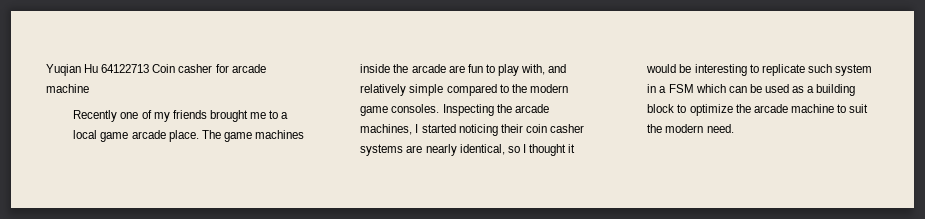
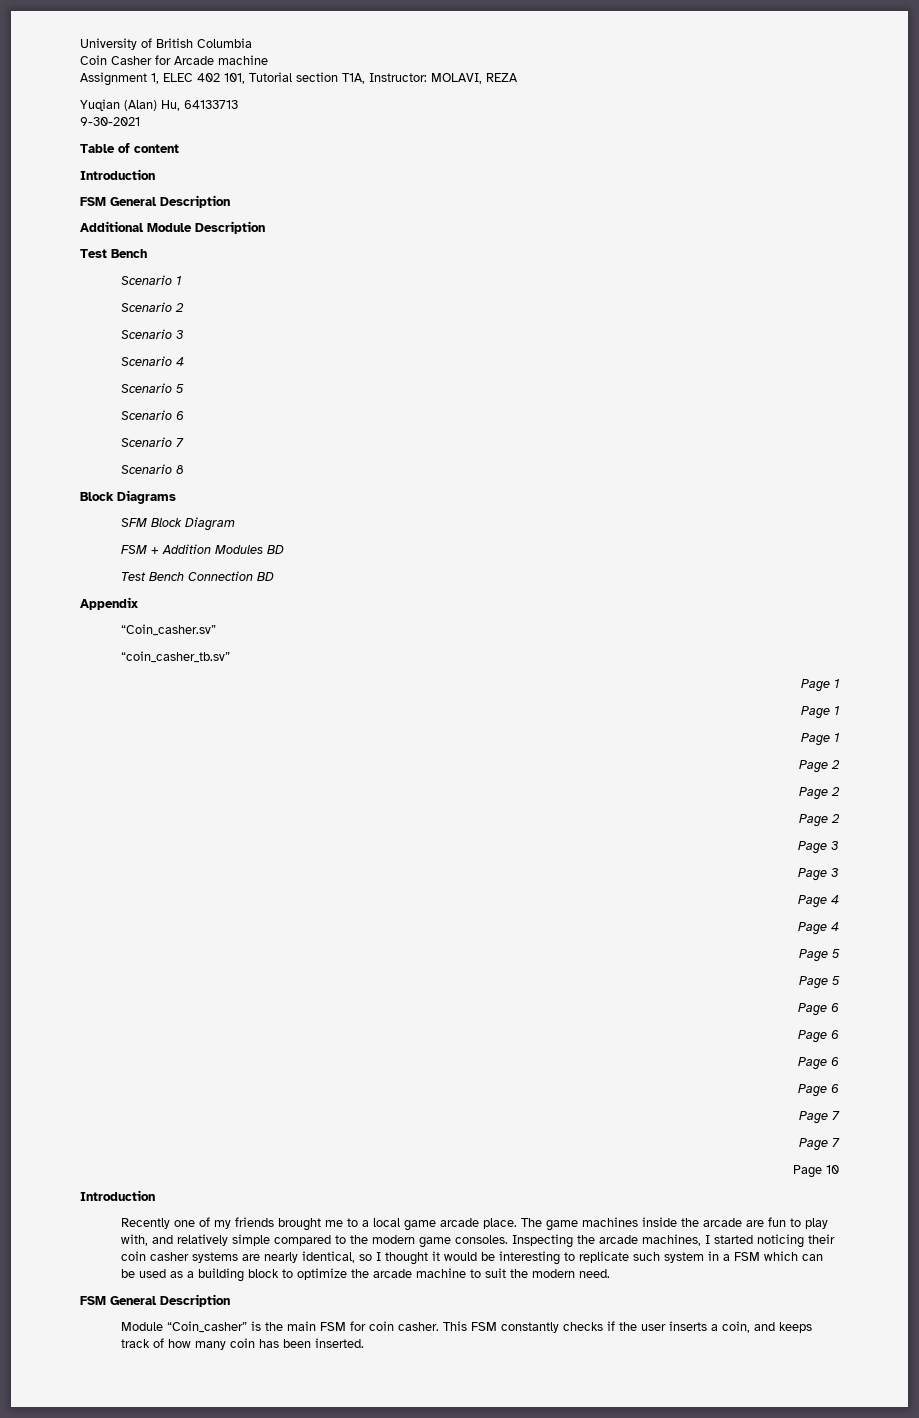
[46,64,266,76] [46,84,89,93] Yuqian Hu 64122713 Coin casher for arcade machine -> [80,38,252,50] [80,55,268,65] [80,72,518,86] [80,99,238,111] [80,117,140,126] [80,143,179,153] [80,169,155,180] [80,195,230,208] [80,221,265,234] [80,249,147,258] [121,275,182,285] [121,302,185,312] [121,329,185,339] [121,356,185,366] [121,383,185,393] [121,410,185,420] [121,437,185,447] [121,464,185,474] [80,490,176,504] [121,517,236,531] [121,544,285,554] [121,571,275,581] [80,597,138,610] [121,624,217,636] [121,651,231,663] [801,679,839,692] [801,706,839,719] [801,733,839,746] [799,760,840,773] [799,787,840,800] [799,814,840,827] [798,841,839,854] [798,868,839,881] [798,895,839,908] [798,922,839,935] [799,949,840,962] [799,976,840,989] [798,1003,839,1016] [798,1030,839,1043] [798,1057,839,1070] [798,1084,839,1097] [799,1111,840,1124] [799,1138,840,1151] [793,1165,839,1178] [80,1190,155,1201] University of British Columbia // Coin Casher for Arcade machine // Assignment 1, ELEC 402 101, Tutorial section T1A, Instructor: MOLAVI, REZA // Yuqian (Alan) Hu, 64133713 // 9-30-2021 // Table of content // Introduction // FSM General Description // Additional Module Description // Test Bench // Scenario 1 // Scenario 2 // Scenario 3 // Scenario 4 // Scenario 5 // Scenario 6 // Scenario 7 // Scenario 8 // Block Diagrams // SFM Block Diagram // FSM + Addition Modules BD // Test Bench Connection BD // Appendix // “Coin_casher.sv” // “coin_casher_tb.sv” // Page 1 // Page 1 // Page 1 // Page 2 // Page 2 // Page 2 // Page 3 // Page 3 // Page 4 // Page 4 // Page 5 // Page 5 // Page 6 // Page 6 // Page 6 // Page 6 // Page 7 // Page 7 // Page 10 // Introduction
(734, 128) none -> [80,1294,230,1307] [121,1321,813,1333] [121,1338,365,1350] // FSM General Description // Module “Coin_casher” is the main FSM for coin casher. This FSM constantly checks if the user inserts a coin, and keeps track of how many coin has been inserted.

